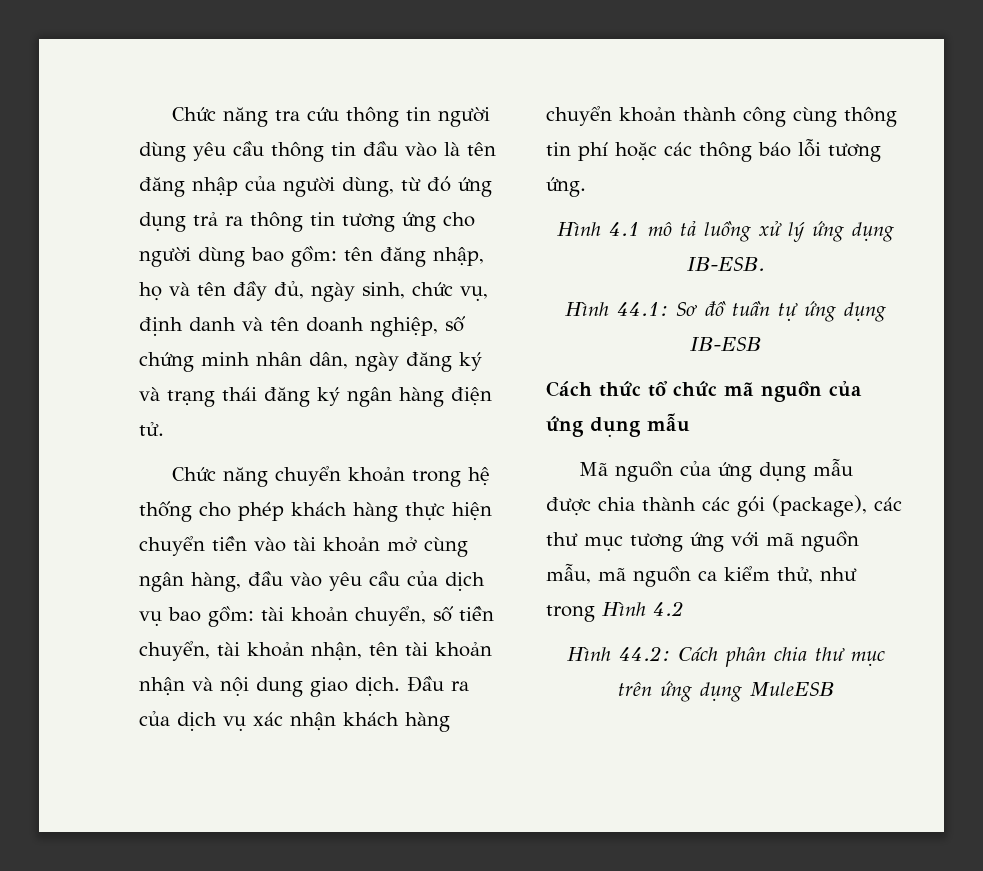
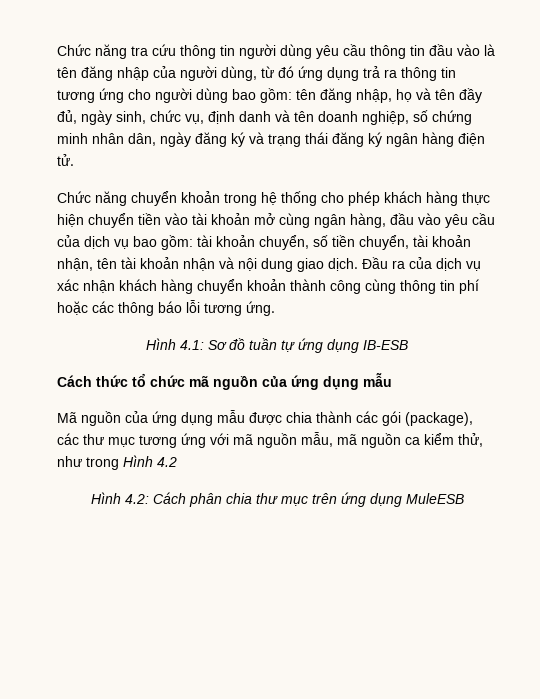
[609,221,894,242] [686,257,765,271] [565,302,668,316] 4.1 mô tả luồng xử lý ứng dụng IB-ESB. // Hình 44.1: -> [180,340,204,350] 4.1:
[618,646,670,661] 44.2: -> [124,494,149,504] 4.2:

